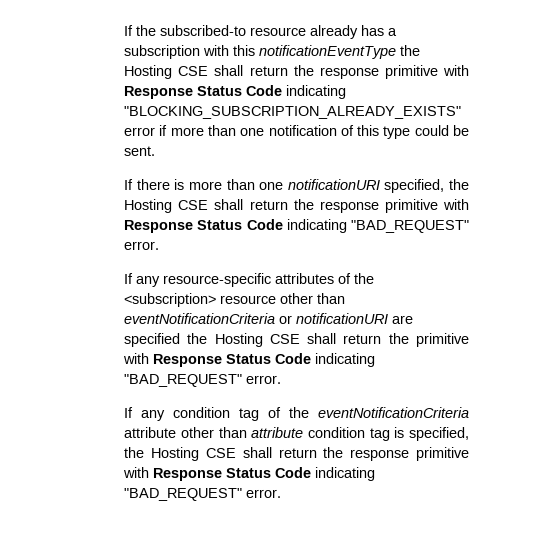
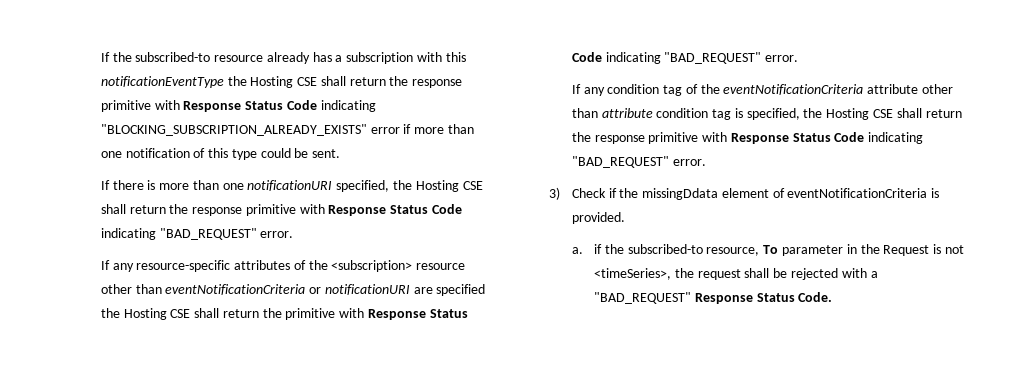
(282, 493) none -> [549,187,940,200] [571,212,625,224] [571,244,964,256] [594,268,878,280] [594,292,833,304] // 3) Check if the missingDdata element of eventNotificationCriteria is provided. // a. if the subscribed-to resource, To parameter in the Request is not <timeSeries>, the request shall be rejected with a "BAD_REQUEST" Response Status Code.

